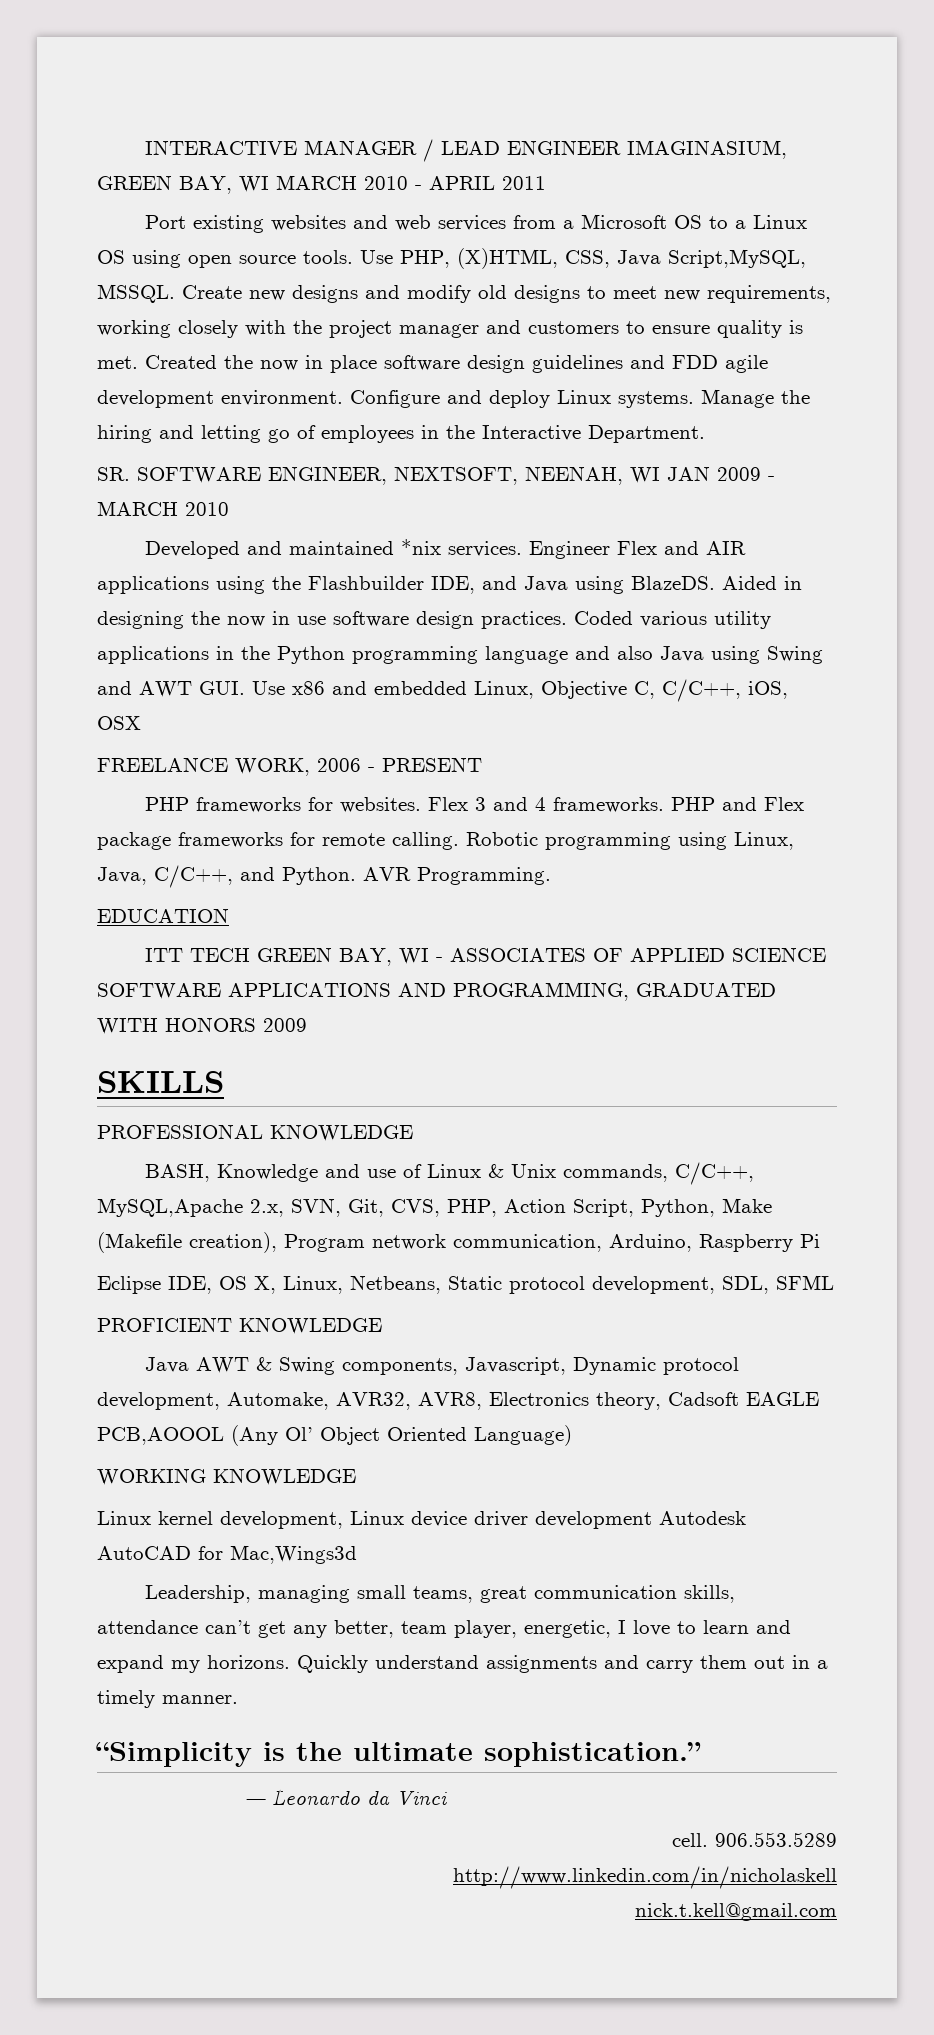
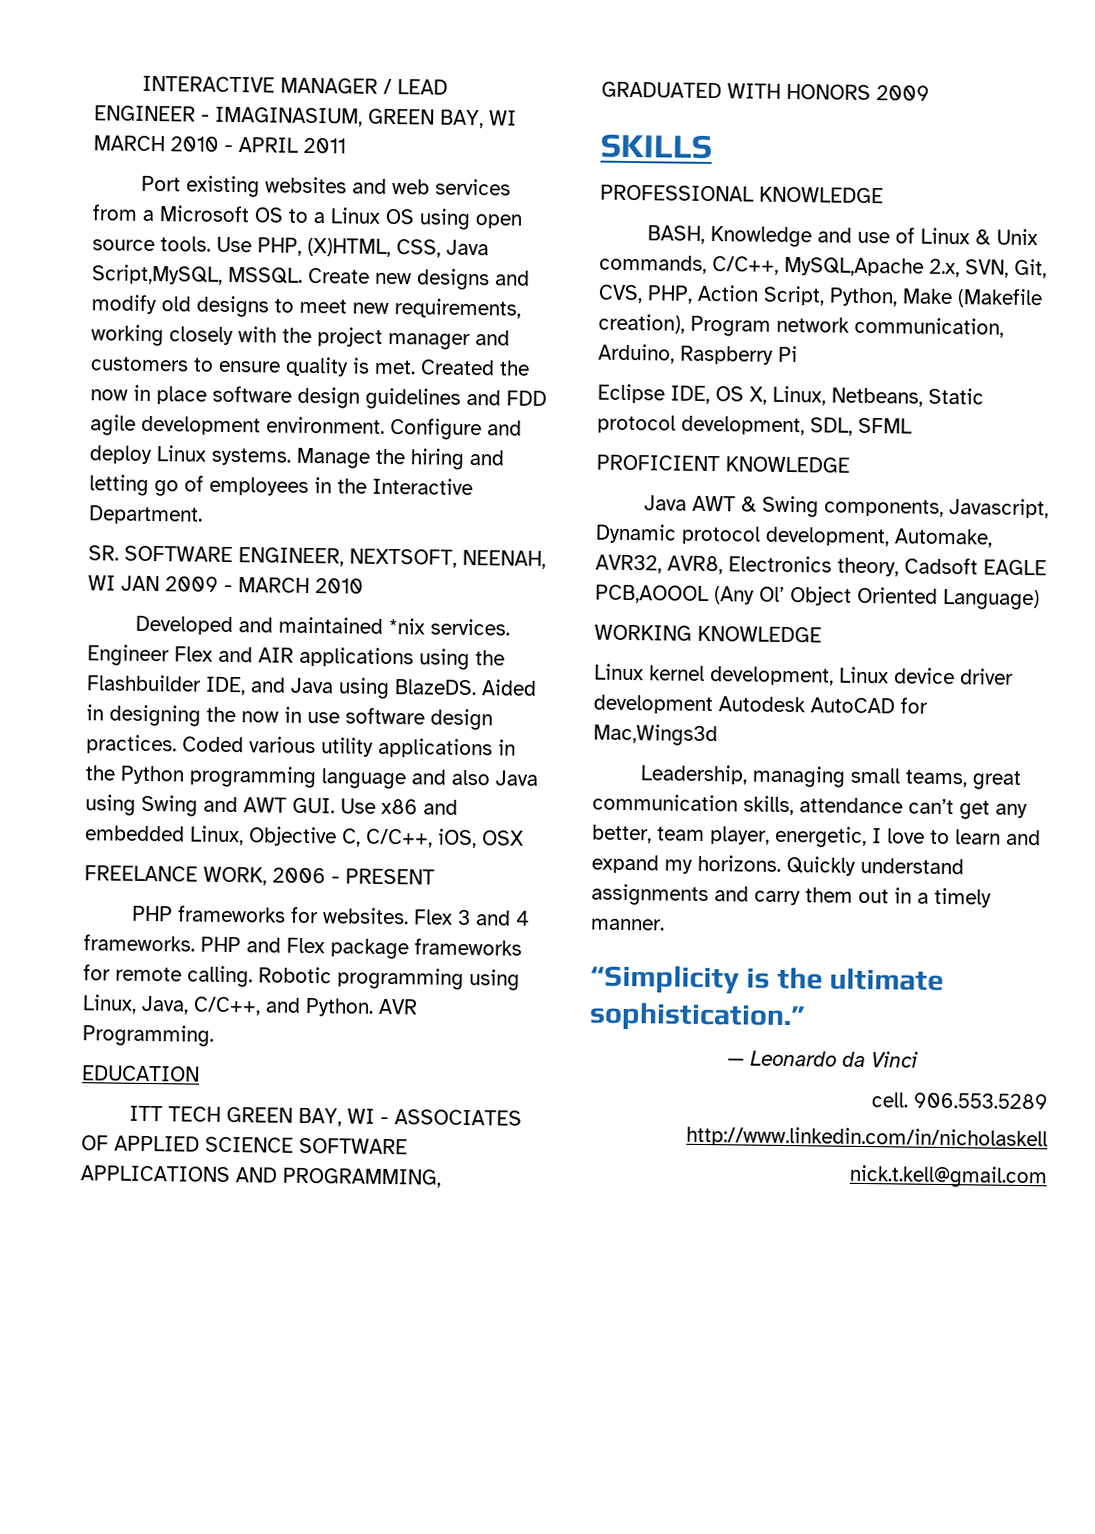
(621, 147) none -> [201,114,210,122] -

